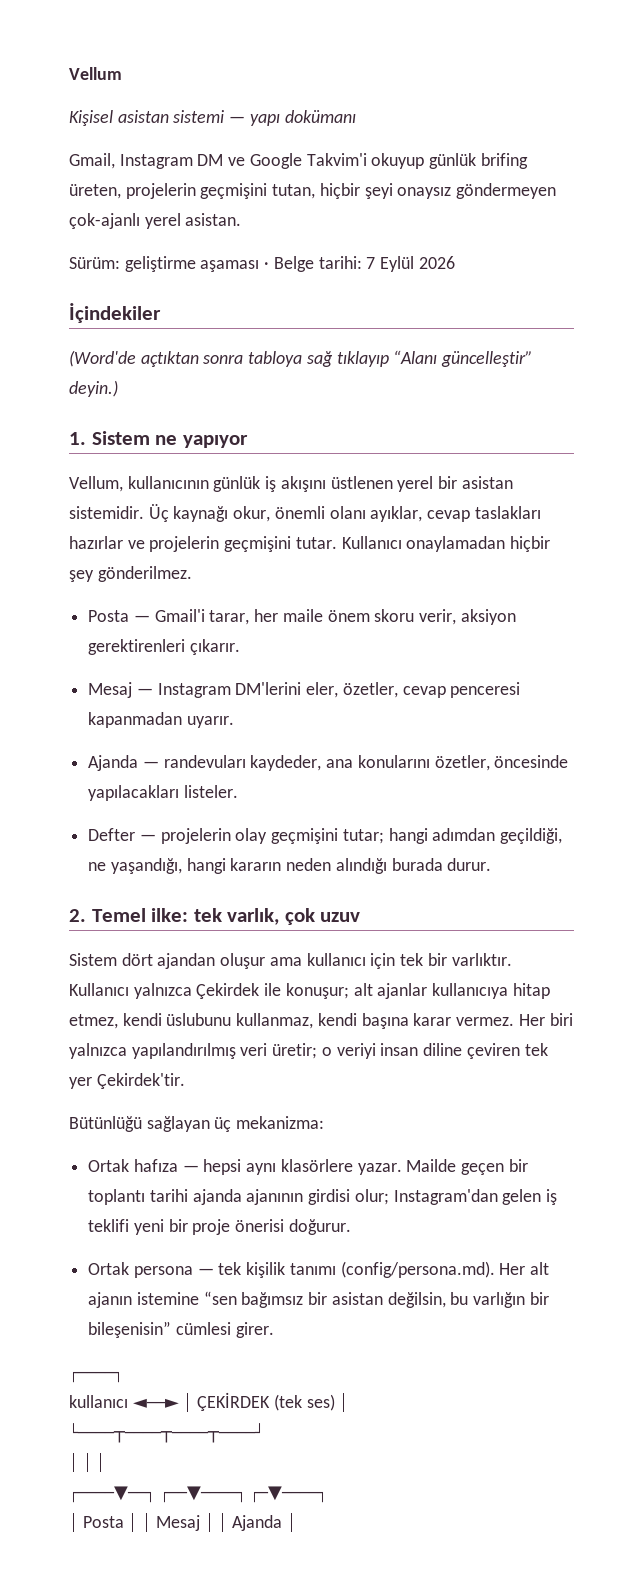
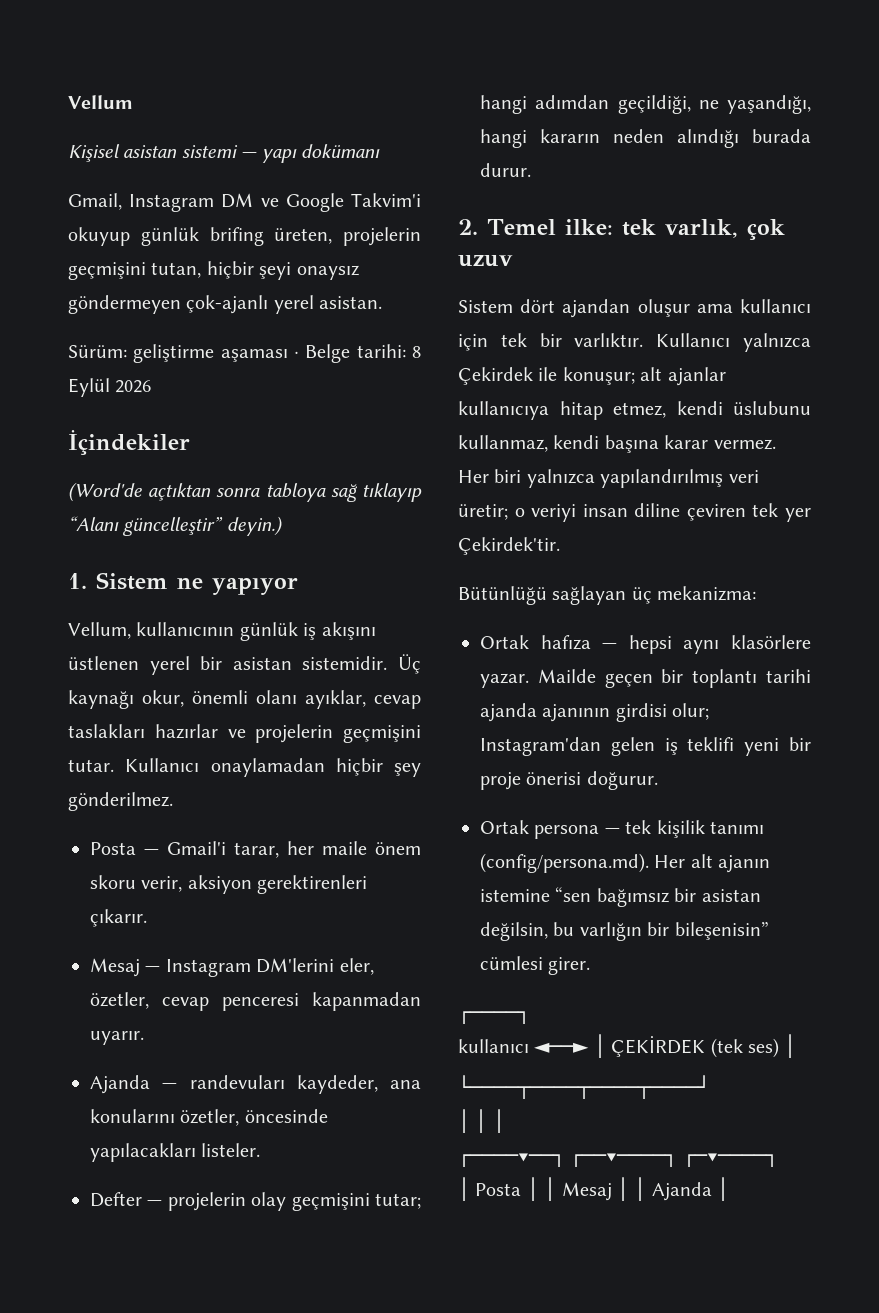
[366,257,376,269] 7 -> [411,346,421,358] 8

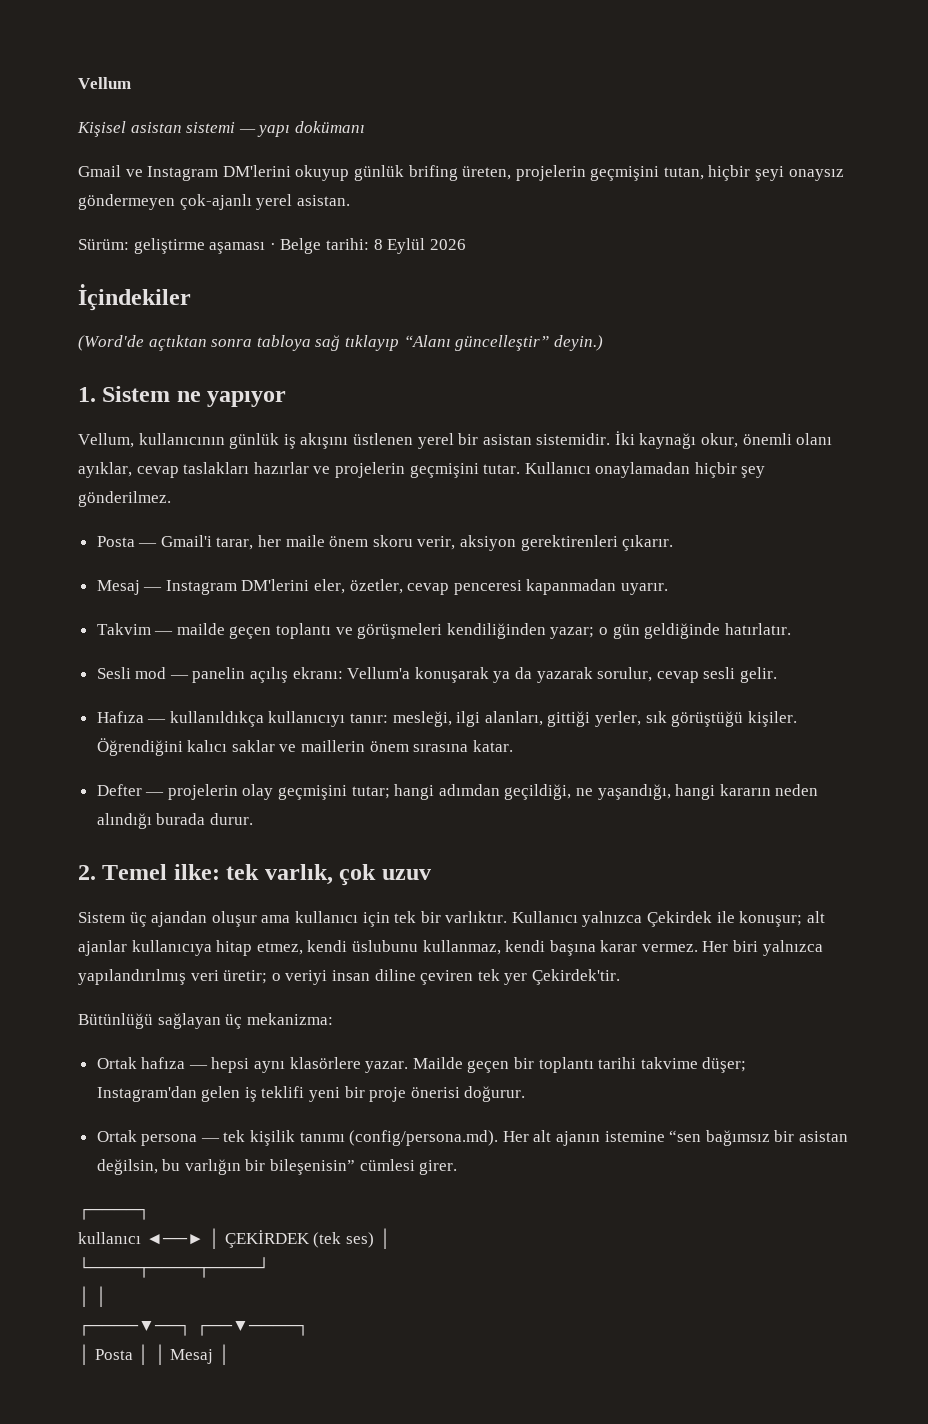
[68,193,421,212] Gmail, Instagram DM ve Google Takvim'i -> [78,165,291,181] Gmail ve Instagram DM'lerini
[398,654,421,674] Üç -> [614,431,635,445] İki
[90,1075,421,1094] [90,1109,328,1126] [90,1143,261,1162] Ajanda — randevuları kaydeder, ana konularını özetler, öncesinde yapılacakları listeler. -> [96,623,791,639] [96,667,777,683] [96,711,797,727] [96,738,513,756] Takvim — mailde geçen toplantı ve görüşmeleri kendiliğinden yazar; o gün geldiğinde hatırlatır. // Sesli mod — panelin açılış ekranı: Vellum'a konuşarak ya da yazarak sorulur, cevap sesli gelir. // Hafıza — kullanıldıkça kullanıcıyı tanır: mesleği, ilgi alanları, gittiği yerler, sık görüştüğü kişiler. Öğrendiğini kalıcı saklar ve maillerin önem sırasına katar.
[520,299,556,313] dört -> [129,912,147,927] üç
[480,703,710,722] ajanda ajanının girdisi olur; -> [640,1057,747,1073] takvime düşer;
[458,1075,710,1099] [458,1109,505,1133] └────┬────┬────┬────┘ // │ │ │ -> [78,1257,270,1278] [78,1286,107,1307] └────┬────┬────┘ // │ │
[682,1153,778,1167] ┌─▼────┐ -> (309, 1328) none
[634,1177,730,1201] │ Ajanda │ -> (230, 1354) none

